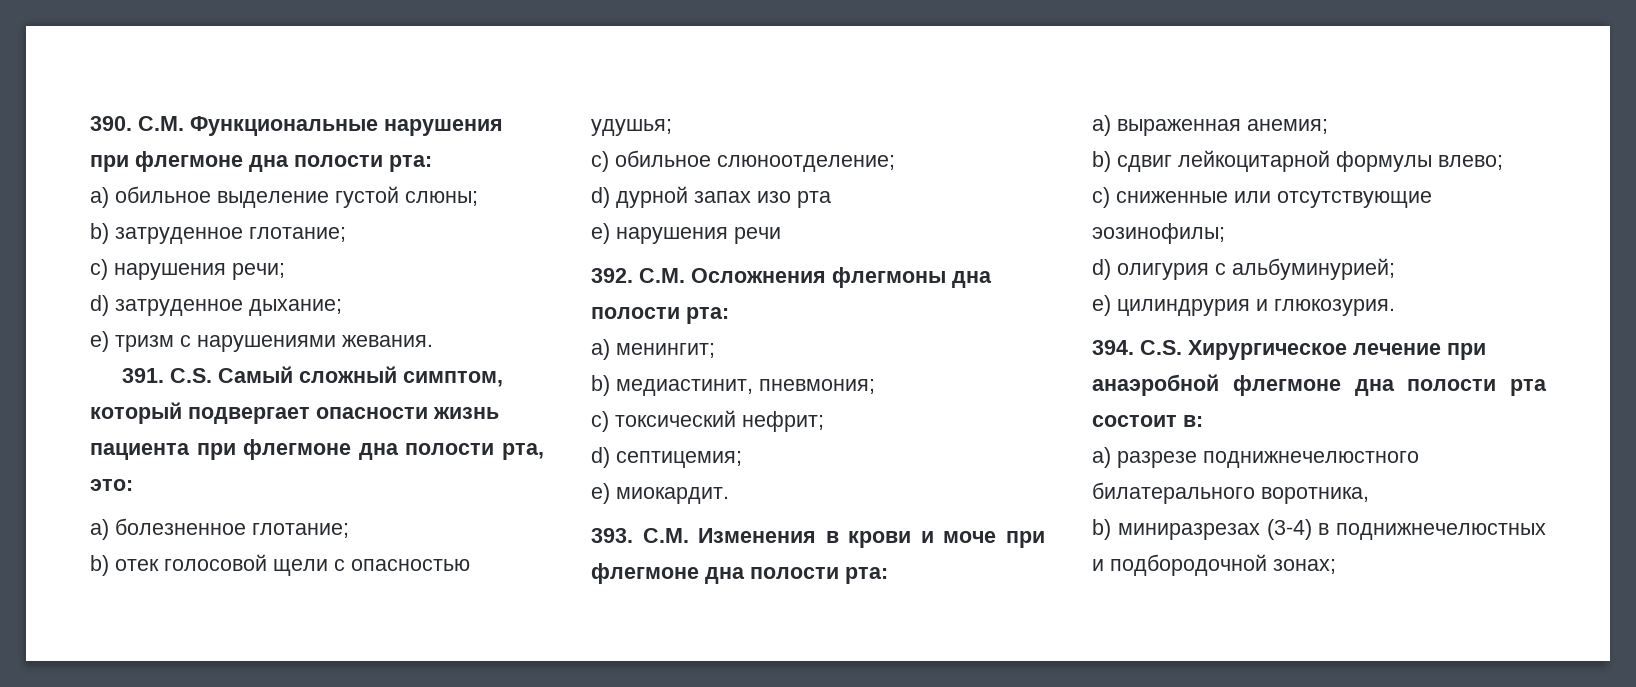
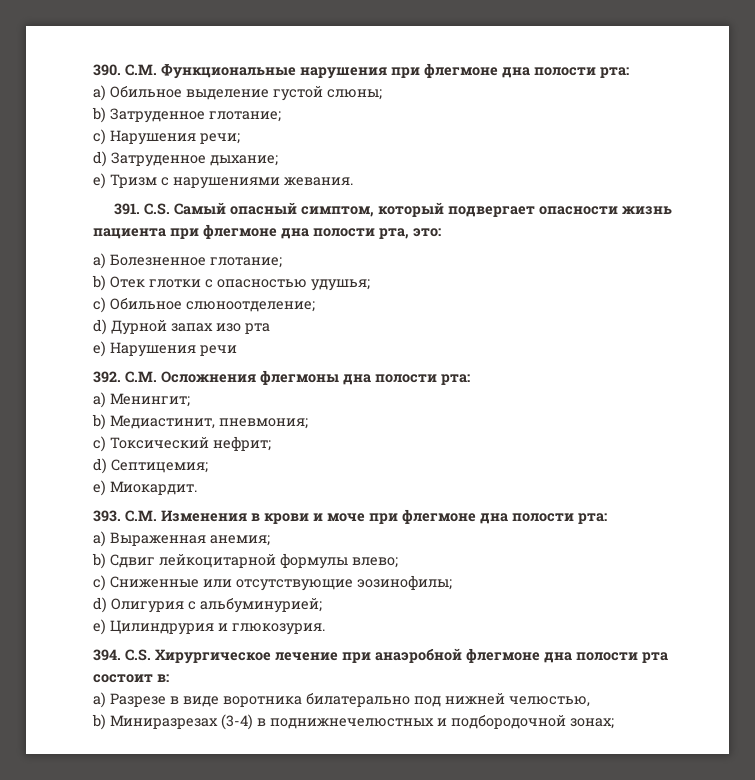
[115,186,211,203] обильное -> [110,86,182,98] Обильное
[115,227,243,244] затруденное -> [110,108,205,123] Затруденное
[114,263,226,280] нарушения -> [110,130,196,145] Нарушения
[115,299,243,316] затруденное -> [111,152,206,167] Затруденное
[115,335,174,352] тризм -> [110,174,157,188] Тризм
[299,366,398,383] сложный -> [230,202,298,215] опасный
[115,518,246,535] болезненное -> [110,254,206,266] Болезненное
[115,554,328,576] отек голосовой щели -> [110,276,201,288] Отек глотки
[615,150,711,167] обильное -> [110,298,182,310] Обильное
[616,186,688,208] дурной -> [111,320,167,335] Дурной
[616,227,728,244] нарушения -> [110,342,196,357] Нарушения
[616,343,715,358] [591,375,753,396] менингит; // b) медиастинит, -> [110,393,190,407] [92,414,215,430] Менингит; // b) Медиастинит,
[615,410,736,427] токсический -> [110,437,209,449] Токсический
[616,451,742,468] [591,483,729,504] септицемия; // e) миокардит. -> [111,459,208,473] [93,480,197,496] Септицемия; // e) Миокардит.
[1117,119,1241,136] выраженная -> [110,532,206,546] Выраженная
[1117,155,1172,172] сдвиг -> [110,554,155,568] Сдвиг
[1116,191,1228,203] сниженные -> [110,576,199,588] Сниженные
[1117,263,1209,280] олигурия -> [111,598,184,613] Олигурия
[1117,299,1250,316] цилиндрурия -> [110,620,214,635] Цилиндрурия
[1117,451,1419,468] [1092,482,1369,504] [1092,519,1260,540] разрезе поднижнечелюстного билатерального воротника, // b) миниразрезах -> [110,693,590,707] [92,714,218,730] Разрезе в виде воротника билатерально под нижней челюстью, // b) Миниразрезах

